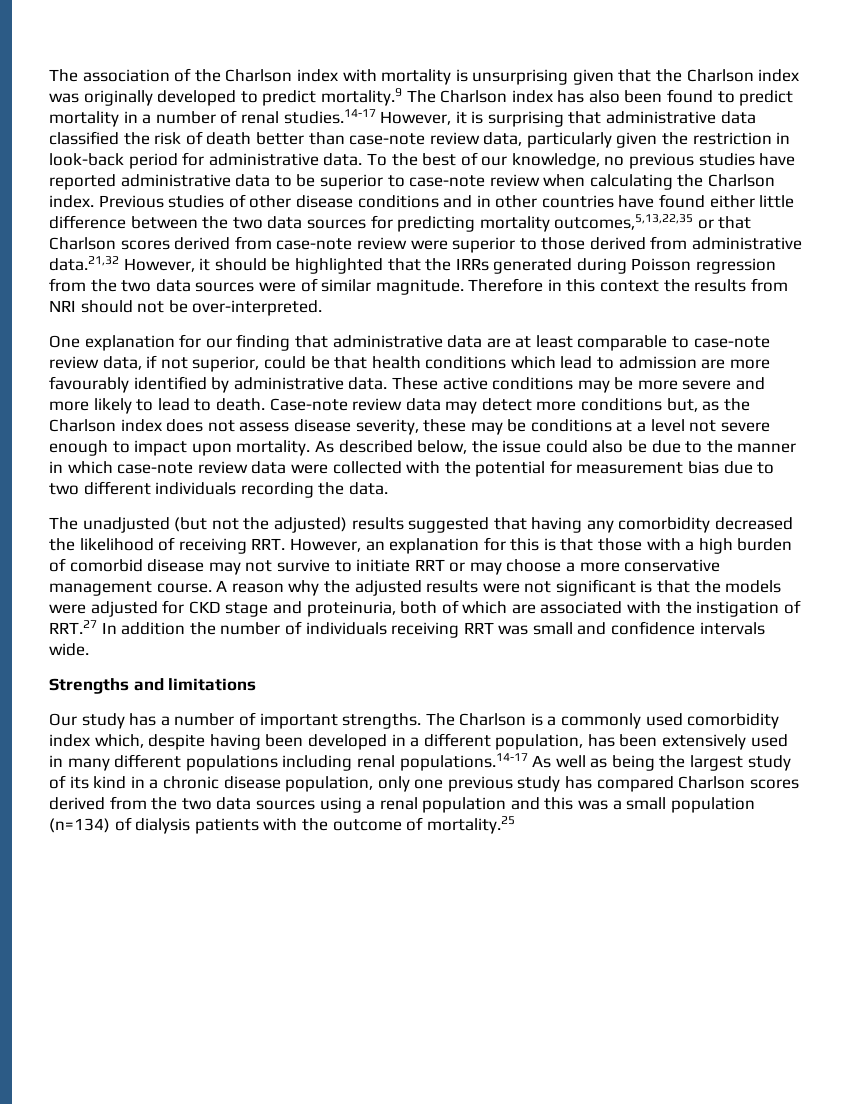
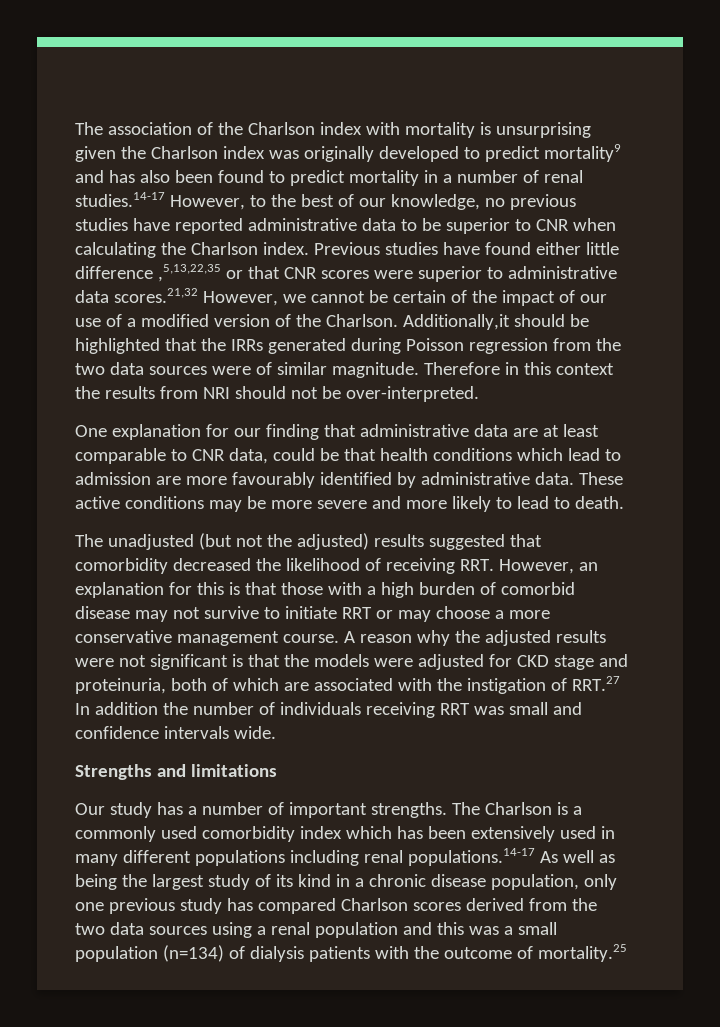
[618,69,652,82] that -> (116, 154) none
[320,88,553,106] mortality.9 The Charlson index -> [543,144,621,162] [75,170,104,183] mortality9 and
[455,111,756,127] [49,131,791,148] [49,152,387,169] it is surprising that administrative data classified the risk of death better than case-note review data, particularly given the restriction in look-back period for administrative data. To -> [249,195,266,207] to
[409,174,540,187] case-note review -> [535,219,569,231] CNR
[228,194,614,208] of other disease conditions and in other countries -> (438, 248) none
[130,214,752,232] [49,236,803,253] [49,256,211,272] between the two data sources for predicting mortality outcomes,5,13,22,35 or that Charlson scores derived from case-note review were superior to those derived from administrative data.21,32 However, it -> [157,264,617,282] [75,288,607,306] [75,314,510,330] ,5,13,22,35 or that CNR scores were superior to administrative data scores.21,32 However, we cannot be certain of the impact of our use of a modified version of the Charlson. Additionally,it
[693,336,770,348] [49,355,260,372] case-note review data, if not superior, -> [191,448,268,464] CNR data,
[269,398,750,414] [49,419,770,435] [49,440,797,456] [49,460,775,477] [49,481,388,498] Case-note review data may detect more conditions but, as the Charlson index does not assess disease severity, these may be conditions at a level not severe enough to impact upon mortality. As described below, the issue could also be due to the manner in which case-note review data were collected with the potential for measurement bias due to two different individuals recording the data. -> (624, 502) none
[531,517,614,533] having any -> (542, 540) none
[94,733,584,750] which, despite having been developed in a different population, -> [345,826,392,839] which

